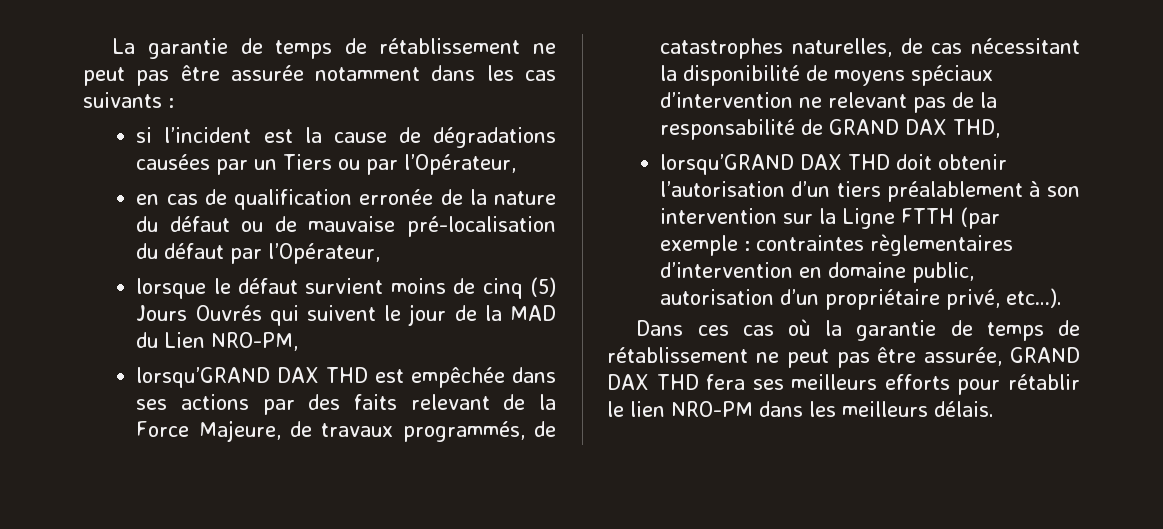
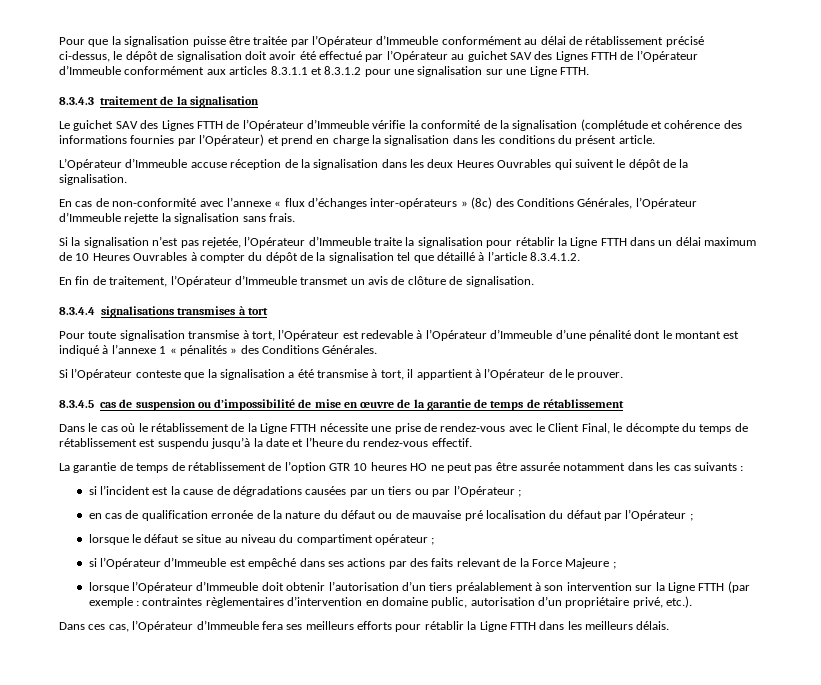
(112, 46) none -> [59,35,704,47] [59,50,698,62] [59,65,589,77] [59,96,259,108] [59,119,742,131] [59,134,655,146] [59,158,689,170] [59,174,127,185] [59,197,697,209] [59,212,295,224] [59,236,757,248] [59,251,580,263] [59,275,534,287] [59,306,268,318] [59,329,740,341] [59,344,378,356] [59,368,624,380] [59,399,624,411] [59,423,748,434] [59,437,472,449] Pour que la signalisation puisse être traitée par l’Opérateur d’Immeuble conformément au délai de rétablissement précisé ci-dessus, le dépôt de signalisation doit avoir été effectué par l’Opérateur au guichet SAV des Lignes FTTH de l’Opérateur d’Immeuble conformément aux articles 8.3.1.1 et 8.3.1.2 pour une signalisation sur une Ligne FTTH. // 8.3.4.3 traitement de la signalisation // Le guichet SAV des Lignes FTTH de l’Opérateur d’Immeuble vérifie la conformité de la signalisation (complétude et cohérence des informations fournies par l’Opérateur) et prend en charge la signalisation dans les conditions du présent article. // L’Opérateur d’Immeuble accuse réception de la signalisation dans les deux Heures Ouvrables qui suivent le dépôt de la signalisation. // En cas de non-conformité avec l’annexe « flux d’échanges inter-opérateurs » (8c) des Conditions Générales, l’Opérateur d’Immeuble rejette la signalisation sans frais. // Si la signalisation n’est pas rejetée, l’Opérateur d’Immeuble traite la signalisation pour rétablir la Ligne FTTH dans un délai maximum de 10 Heures Ouvrables à compter du dépôt de la signalisation tel que détaillé à l’article 8.3.4.1.2. // En fin de traitement, l’Opérateur d’Immeuble transmet un avis de clôture de signalisation. // 8.3.4.4 signalisations transmises à tort // Pour toute signalisation transmise à tort, l’Opérateur est redevable à l’Opérateur d’Immeuble d’une pénalité dont le montant est indiqué à l’annexe 1 « pénalités » des Conditions Générales. // Si l’Opérateur conteste que la signalisation a été transmise à tort, il appartient à l’Opérateur de le prouver. // 8.3.4.5 cas de suspension ou d’impossibilité de mise en œuvre de la garantie de temps de rétablissement // Dans le cas où le rétablissement de la Ligne FTTH nécessite une prise de rendez-vous avec le Client Final, le décompte du temps de rétablissement est suspendu jusqu’à la date et l’heure du rendez-vous effectif. //
(521, 46) none -> [268,461,428,473] de l’option GTR 10 heures HO
[283,154,333,170] Tiers -> [388,486,412,495] tiers
[404,154,517,175] l’Opérateur, -> [453,485,521,497] l’Opérateur ;
[407,216,556,237] pré-localisation -> [464,510,546,521] pré localisation
[268,243,381,264] l’Opérateur, -> [625,509,693,521] l’Opérateur ;
[305,277,557,299] [136,304,556,326] [136,332,299,351] [136,367,506,388] survient moins de cinq (5) Jours Ouvrés qui suivent le jour de la MAD du Lien NRO-PM, // lorsqu’GRAND DAX THD est empêchée -> [181,534,435,545] [88,557,297,569] se situe au niveau du compartiment opérateur ; // si l’Opérateur d’Immeuble est empêché
[198,420,556,442] [660,38,1080,59] [660,65,994,86] [660,92,998,113] [660,119,1001,140] [660,154,891,175] Majeure, de travaux programmés, de catastrophes naturelles, de cas nécessitant la disponibilité de moyens spéciaux d’intervention ne relevant pas de la responsabilité de GRAND DAX THD, // lorsqu’GRAND DAX THD -> [565,558,616,569] [88,581,259,593] Majeure ; // lorsque l’Opérateur d’Immeuble
[1006,288,1063,308] etc…). -> [666,596,693,608] etc.).
[742,319,1080,341] [607,347,1080,368] [607,374,699,390] cas où la garantie de temps de rétablissement ne peut pas être assurée, GRAND DAX THD -> [108,620,259,632] cas, l’Opérateur d’Immeuble
[607,401,753,417] le lien NRO-PM -> [467,621,536,632] la Ligne FTTH

